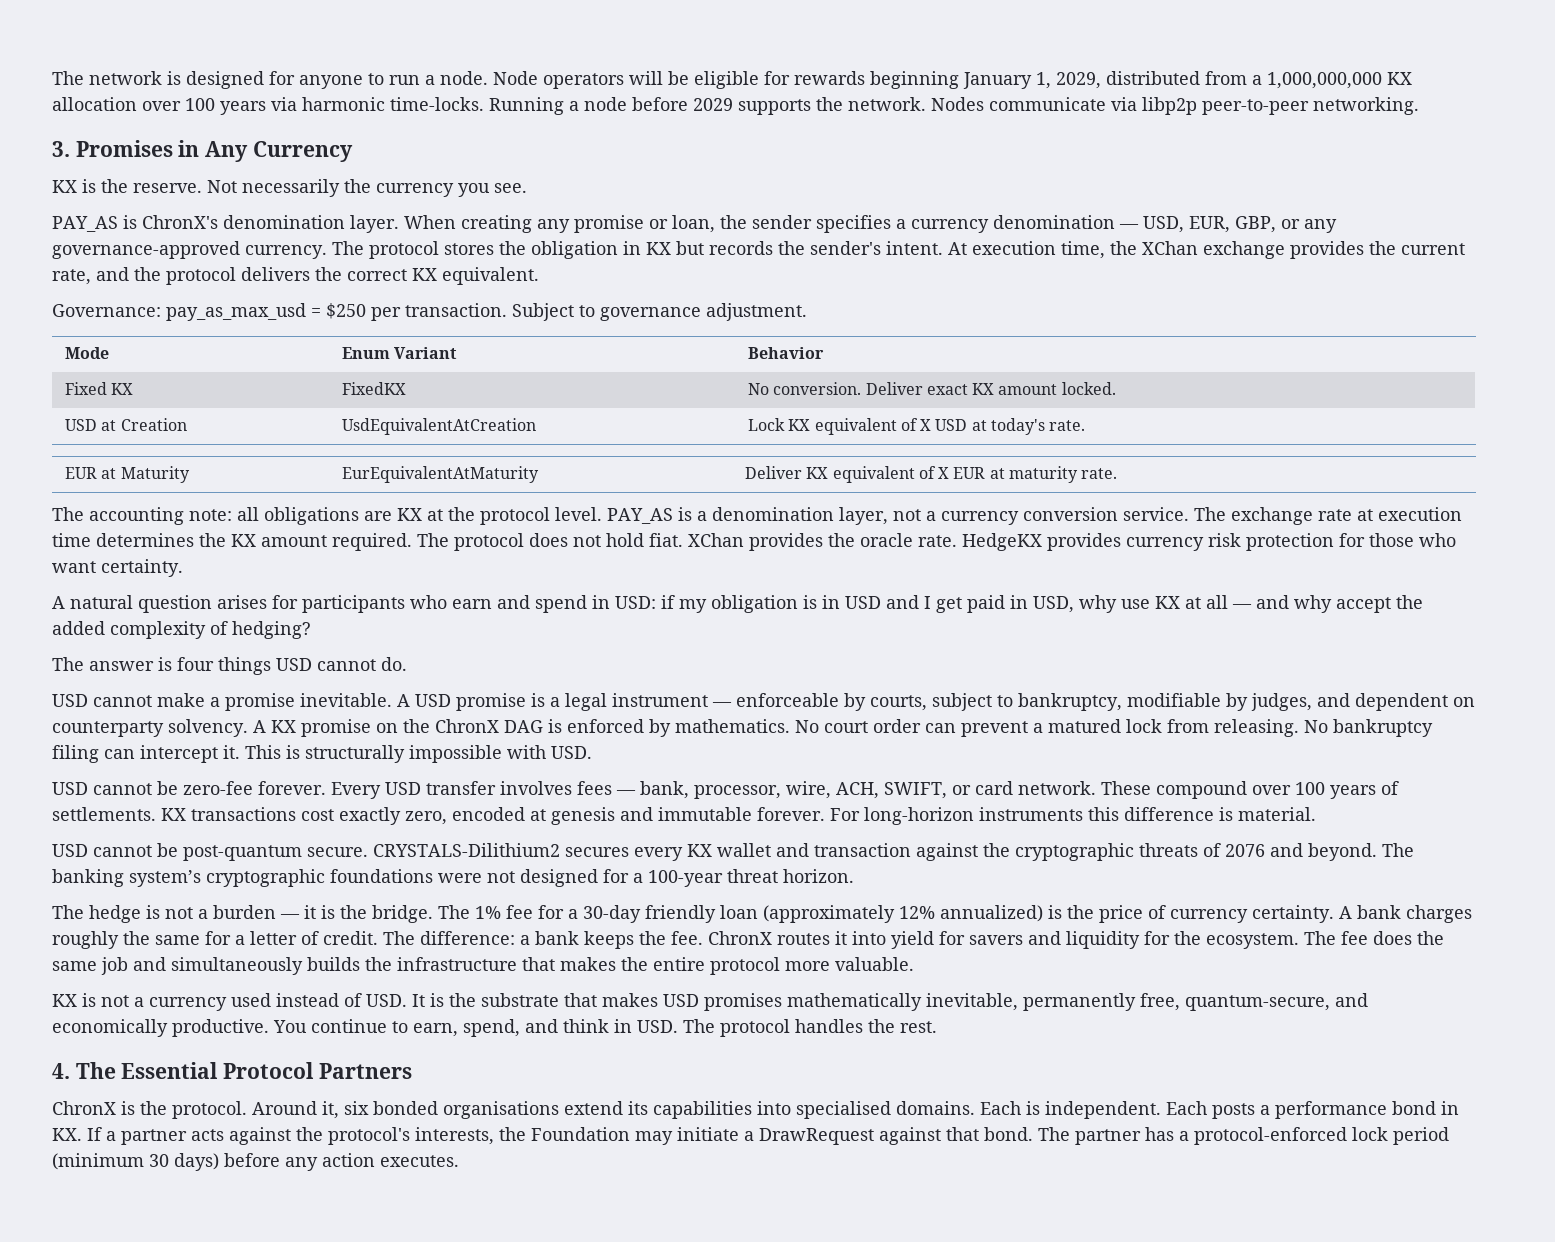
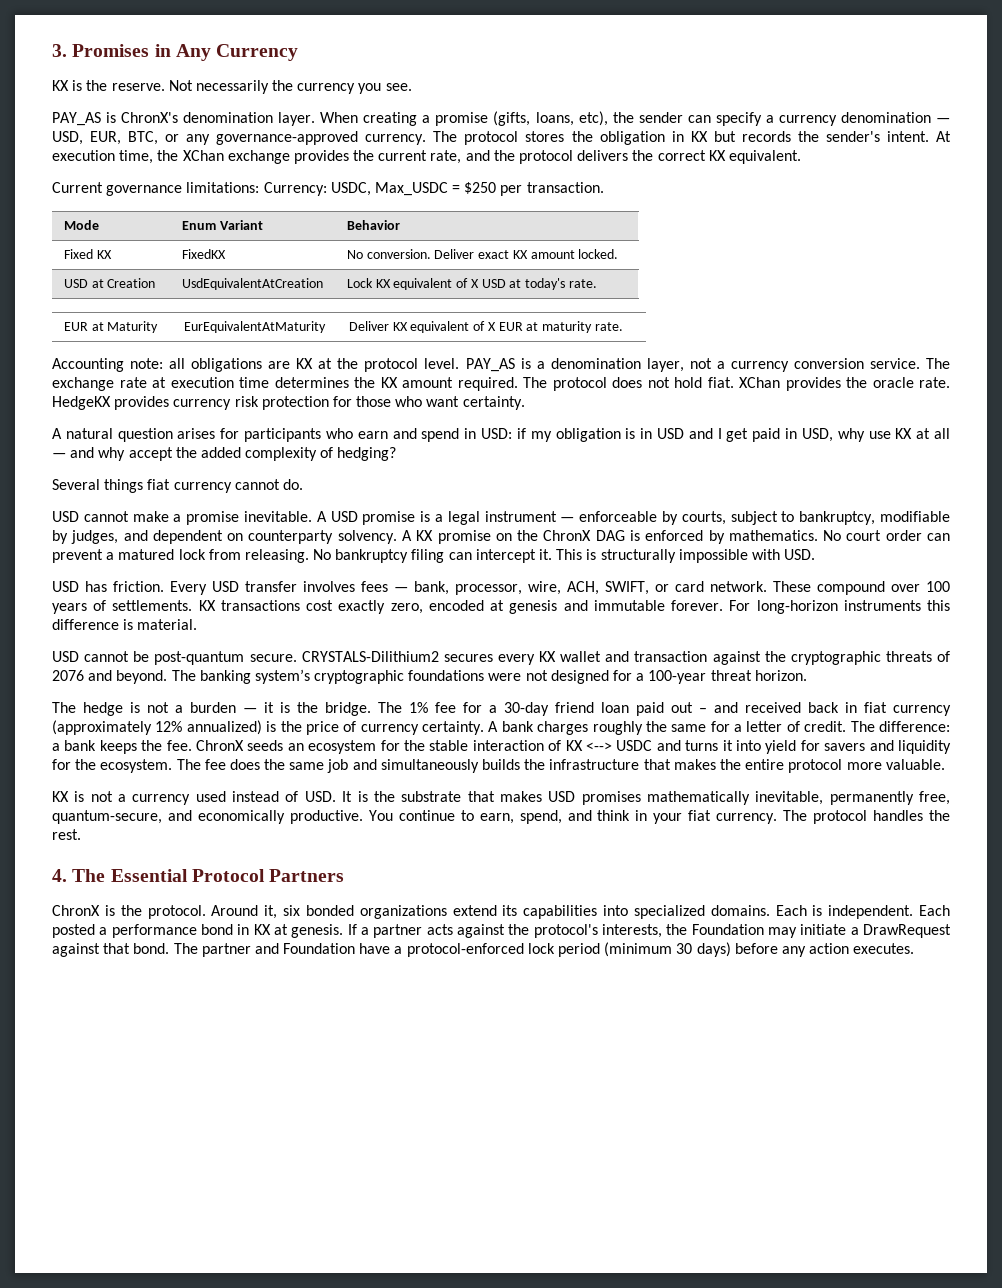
[52,71,1412,89] [52,97,1419,115] The network is designed for anyone to run a node. Node operators will be eligible for rewards beginning January 1, 2029, distributed from a 1,000,000,000 KX allocation over 100 years via harmonic time-locks. Running a node before 2029 supports the network. Nodes communicate via libp2p peer-to-peer networking. // -> (52, 50) none
[537,215,891,233] any promise or loan, the sender specifies -> [422,111,762,126] a promise (gifts, loans, etc), the sender can specify
[1235,216,1276,233] GBP, -> [128,131,159,145] BTC,
[52,303,306,321] Governance: pay_as_max_usd -> [52,182,448,196] Current governance limitations: Currency: USDC, Max_USDC
[512,303,807,321] Subject to governance adjustment. -> (604, 187) none
[52,507,184,525] The accounting -> [52,358,124,372] Accounting
[52,657,312,675] The answer is four things USD -> [52,479,232,493] Several things fiat currency
[93,781,326,795] cannot be zero-fee forever. -> [85,581,164,592] has friction.
[645,905,758,923] friendly loan -> [555,702,951,716] friend loan paid out – and received back in fiat currency
[777,933,830,945] routes -> [247,740,719,754] seeds an ecosystem for the stable interaction of KX <--> USDC and turns
[637,1020,678,1033] USD. -> [653,810,778,824] your fiat currency.
[443,1101,559,1119] organisations -> [359,905,447,919] organizations
[796,1101,891,1119] specialised -> [633,905,705,919] specialized
[1212,1103,1255,1119] posts -> [52,924,95,938] posted
[52,1128,82,1141] KX. -> [253,924,344,938] KX at genesis.
[1145,1127,1174,1141] has -> [254,943,391,954] and Foundation have

